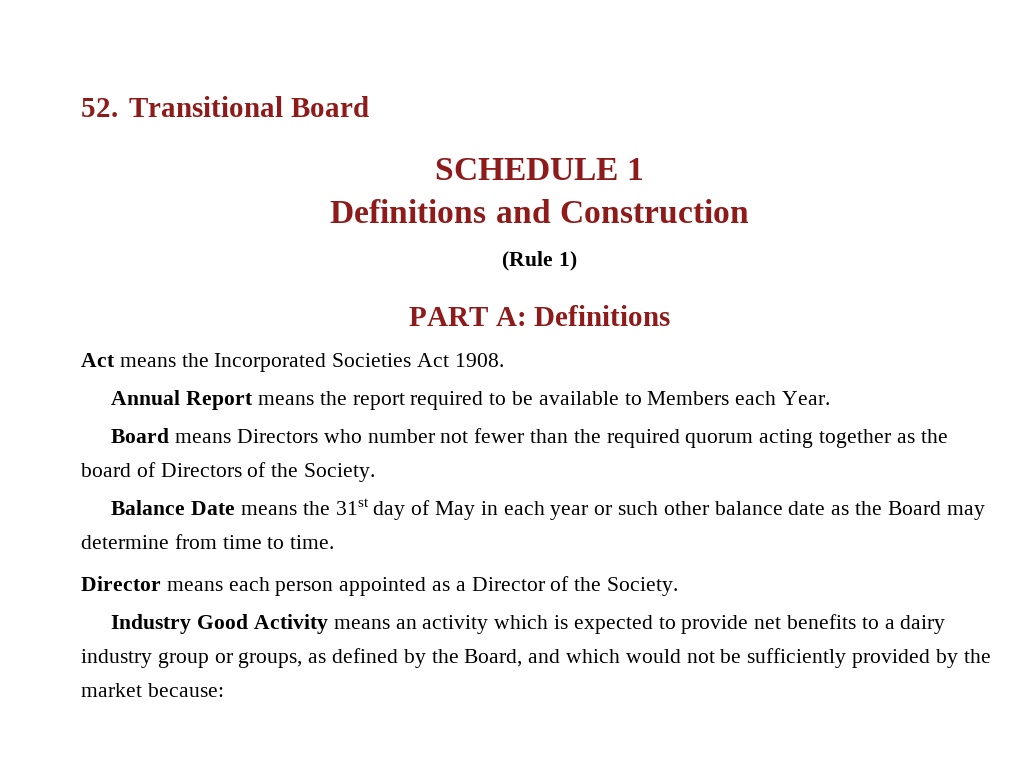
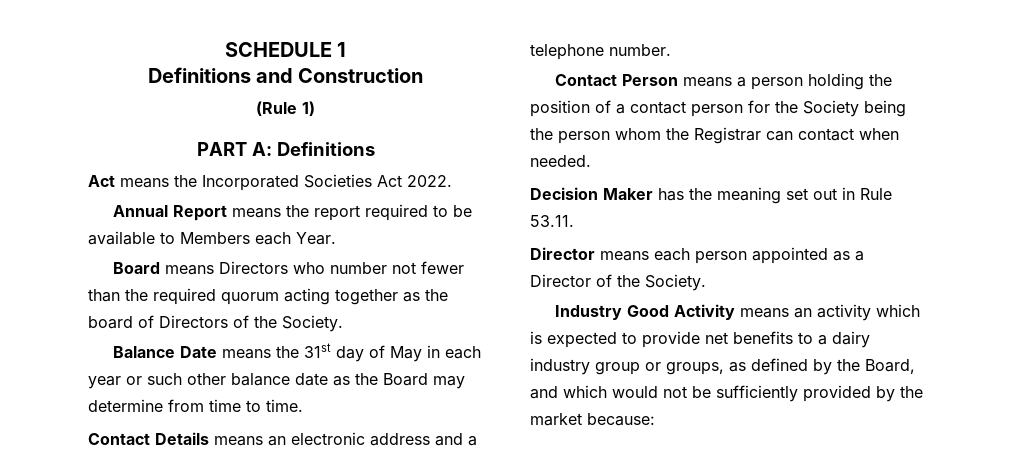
[81,96,369,117] 52. Transitional Board // -> (224, 49) none
[454,353,504,367] 1908. -> [407,175,452,187] 2022.
(335, 542) none -> [88,432,477,446] [530,44,671,60] [555,73,893,90] [530,100,906,117] [530,127,899,144] [530,155,591,167] [530,187,892,204] [530,215,574,227] // Contact Details means an electronic address and a telephone number. // Contact Person means a person holding the position of a contact person for the Society being the person whom the Registrar can contact when needed. // Decision Maker has the meaning set out in Rule 53.11.

